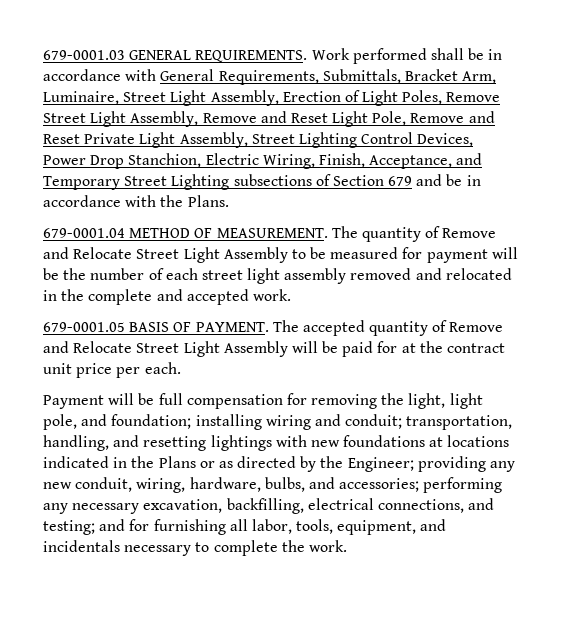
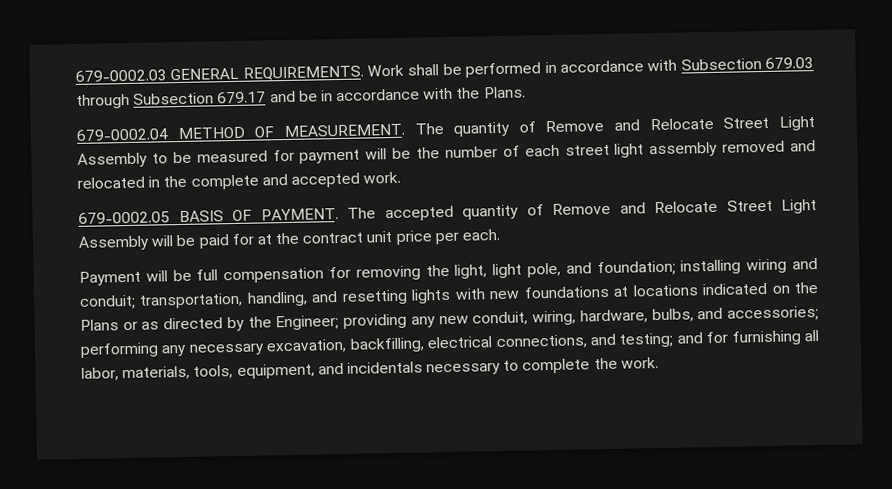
[43,50,125,60] 679-0001.03 -> [75,69,167,82] 679-0002.03
[352,48,427,64] performed -> (405, 70) none
[488,49,503,60] [43,69,497,85] [43,90,501,106] [43,111,495,127] [43,132,474,148] [43,153,483,169] [43,174,413,190] in accordance with General Requirements, Submittals, Bracket Arm, Luminaire, Street Light Assembly, Erection of Light Poles, Remove Street Light Assembly, Remove and Reset Light Pole, Remove and Reset Private Light Assembly, Street Lighting Control Devices, Power Drop Stanchion, Electric Wiring, Finish, Acceptance, and Temporary Street Lighting subsections of Section 679 -> [465,57,815,78] [76,91,267,109] performed in accordance with Subsection 679.03 through Subsection 679.17
[43,228,125,238] 679-0001.04 -> [76,128,168,141] 679-0002.04
[43,322,125,332] 679-0001.05 -> [78,211,170,224] 679-0002.05
[210,435,272,451] lightings -> [411,288,452,304] lights
[113,457,128,468] in -> [771,285,790,294] on
(292, 526) none -> [122,365,191,381] materials,

